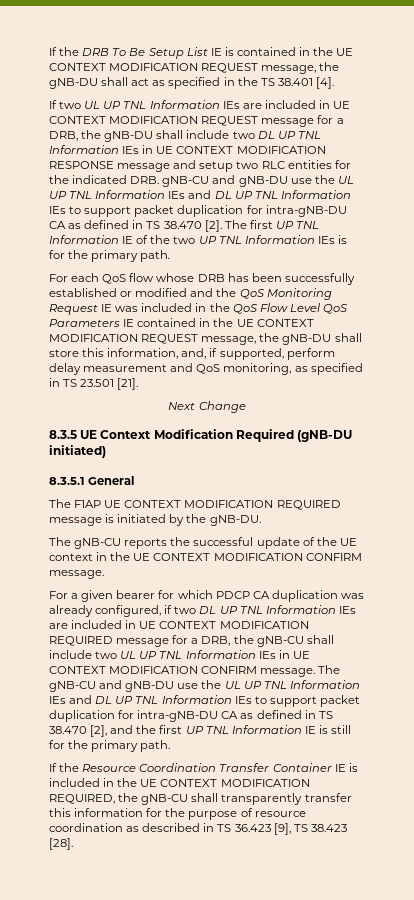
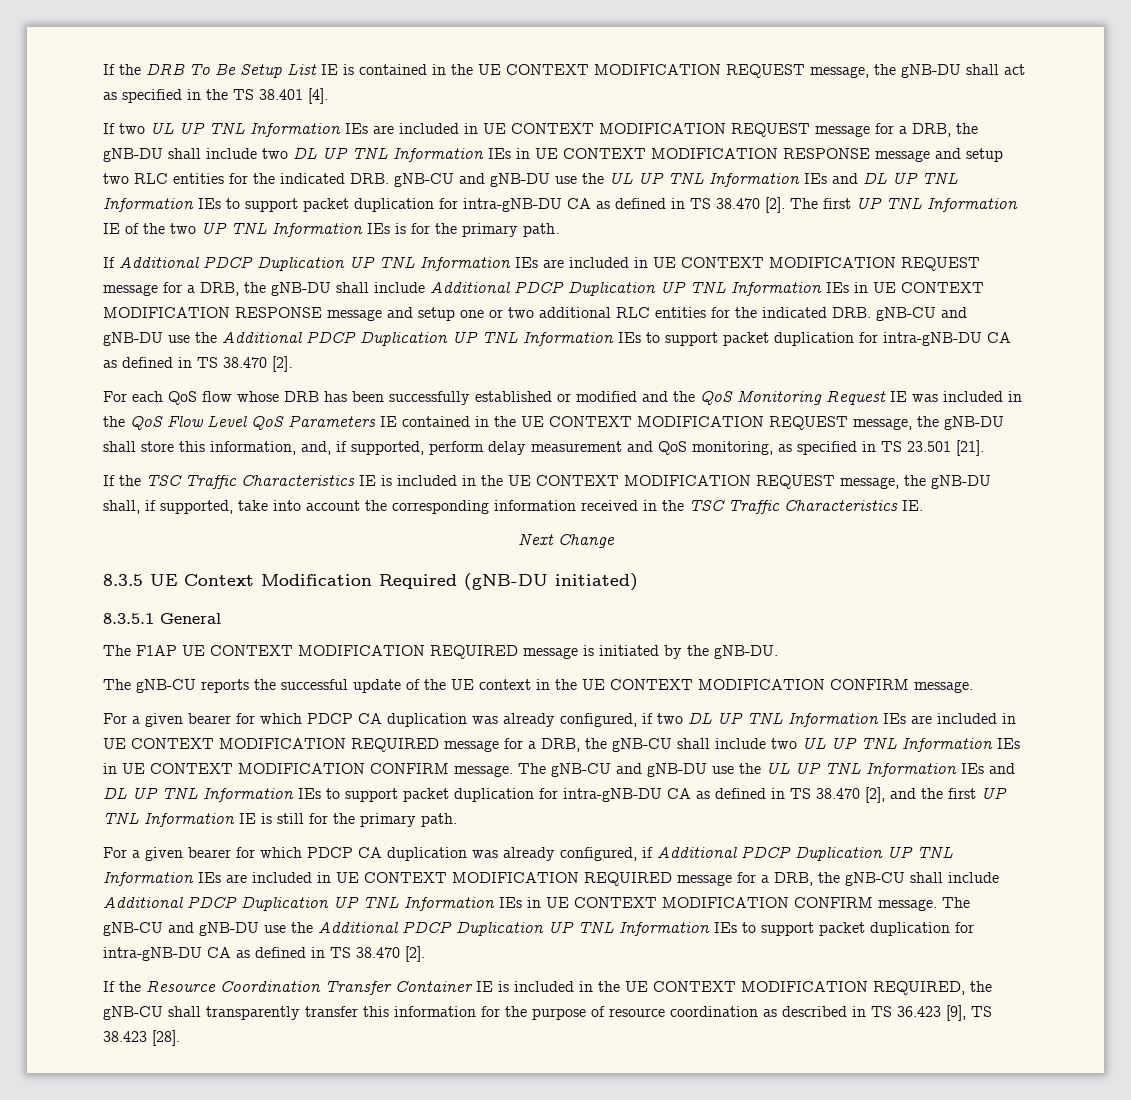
(171, 256) none -> [103,256,980,271] [103,281,984,296] [103,307,967,321] [103,331,1011,346] [103,356,293,372] // If Additional PDCP Duplication UP TNL Information IEs are included in UE CONTEXT MODIFICATION REQUEST message for a DRB, the gNB-DU shall include Additional PDCP Duplication UP TNL Information IEs in UE CONTEXT MODIFICATION RESPONSE message and setup one or two additional RLC entities for the indicated DRB. gNB-CU and gNB-DU use the Additional PDCP Duplication UP TNL Information IEs to support packet duplication for intra-gNB-DU CA as defined in TS 38.470 [2].
(139, 384) none -> [103,475,991,489] [103,500,923,514] // If the TSC Traffic Characteristics IE is included in the UE CONTEXT MODIFICATION REQUEST message, the gNB-DU shall, if supported, take into account the corresponding information received in the TSC Traffic Characteristics IE.
(171, 746) none -> [103,846,953,861] [103,872,999,886] [103,896,970,911] [103,921,974,936] [103,946,425,962] // For a given bearer for which PDCP CA duplication was already configured, if Additional PDCP Duplication UP TNL Information IEs are included in UE CONTEXT MODIFICATION REQUIRED message for a DRB, the gNB-CU shall include Additional PDCP Duplication UP TNL Information IEs in UE CONTEXT MODIFICATION CONFIRM message. The gNB-CU and gNB-DU use the Additional PDCP Duplication UP TNL Information IEs to support packet duplication for intra-gNB-DU CA as defined in TS 38.470 [2].

